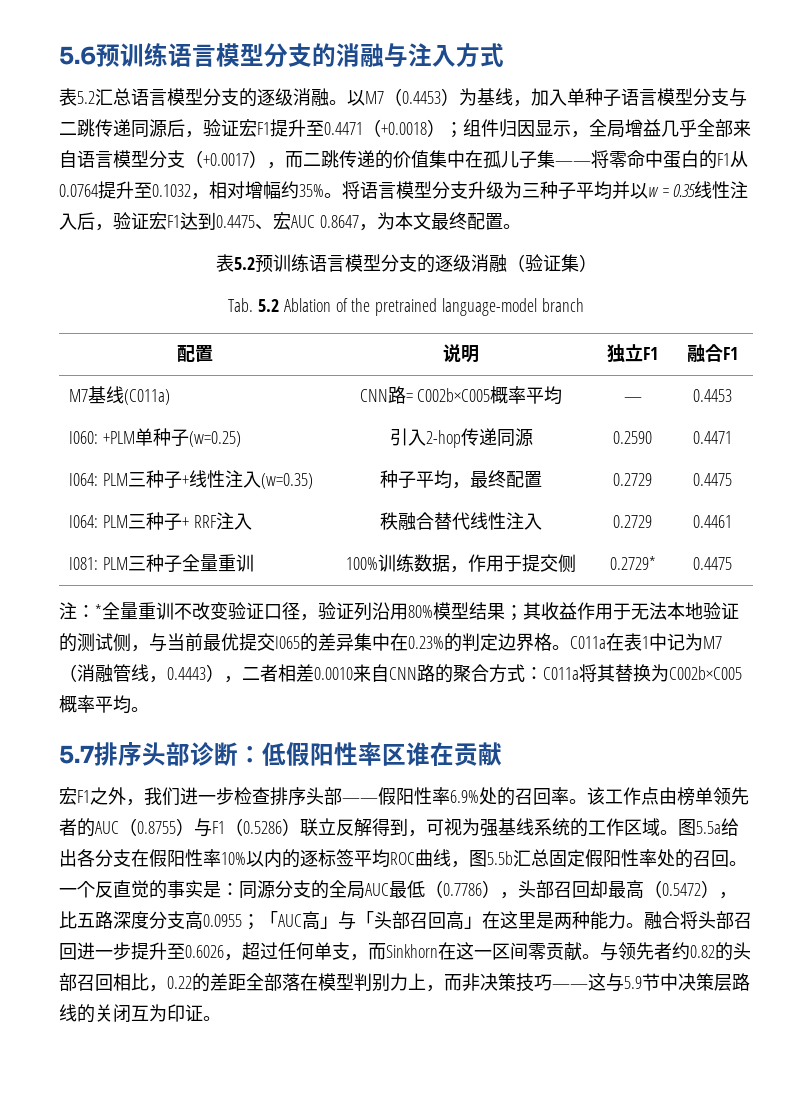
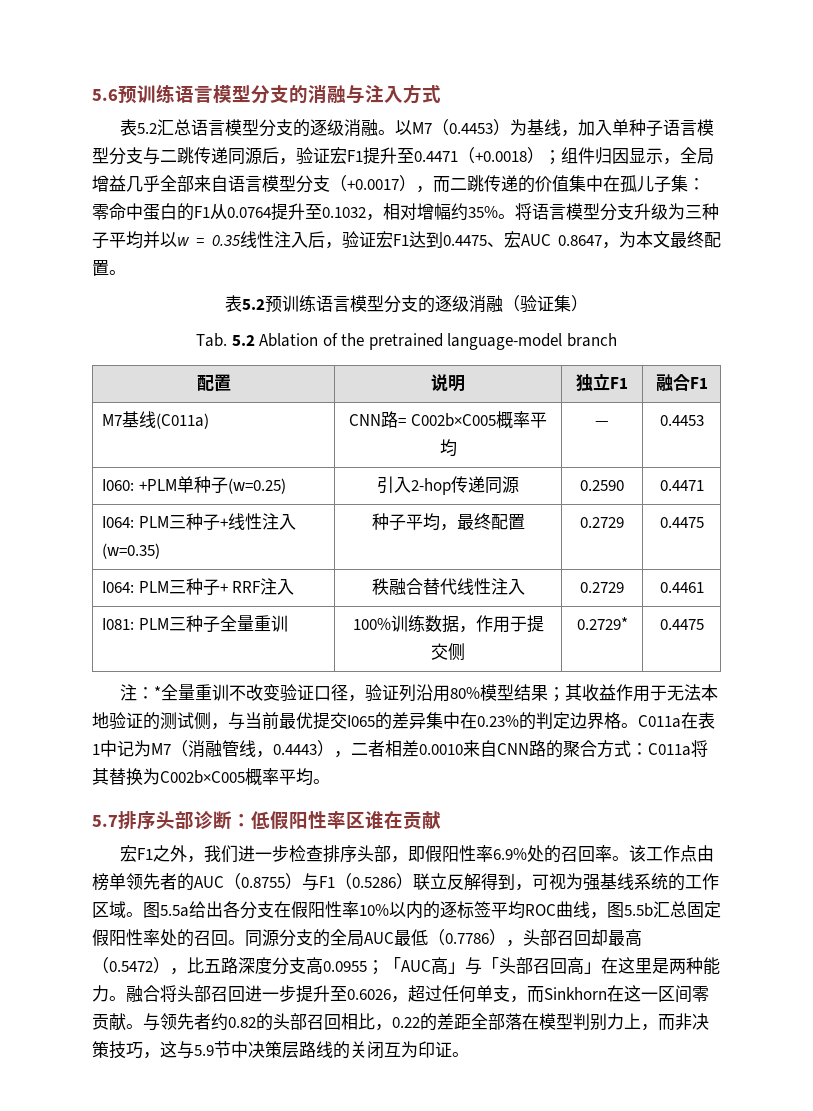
[555,150,609,168] ——将 -> [688,178,705,190] ：
[342,798,378,803] —— -> [391,846,426,863] ，即
[59,880,239,899] 一个反直觉的事实是： -> (245, 942) none
[552,984,588,989] —— -> [143,1052,160,1059] ，

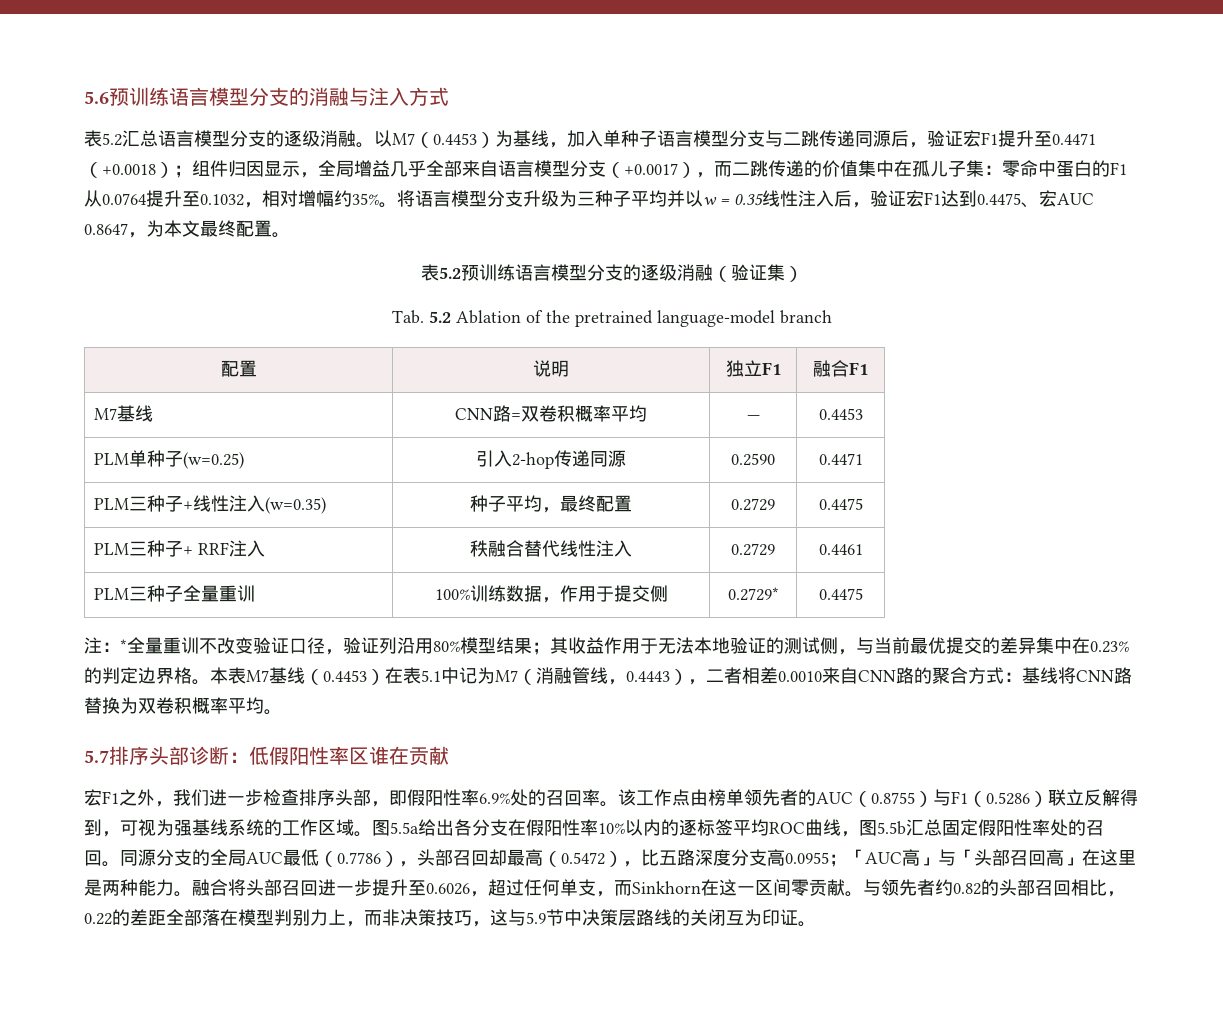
[156,413,210,429] (C011a) -> (153, 413) none
[410,413,496,427] C002b×C005 -> [521,405,575,422] 双卷积
[102,479,177,491] I060: +PLM -> [93,453,129,465] PLM
[102,516,135,528] I064: -> (863, 459) none
[102,581,135,593] I064: -> (863, 504) none
[102,618,135,630] I081: -> (863, 549) none
[347,715,375,727] I065 -> (982, 645) none
[638,712,715,729] [92,744,100,755] C011a在表1 -> [210,667,441,685] 本表M7基线（0.4453）在表5.1
[648,740,708,757] [92,768,245,786] C011a将其替换为C002b×C005 -> [1022,667,1132,684] [84,697,192,714] 基线将CNN路替换为双卷积

